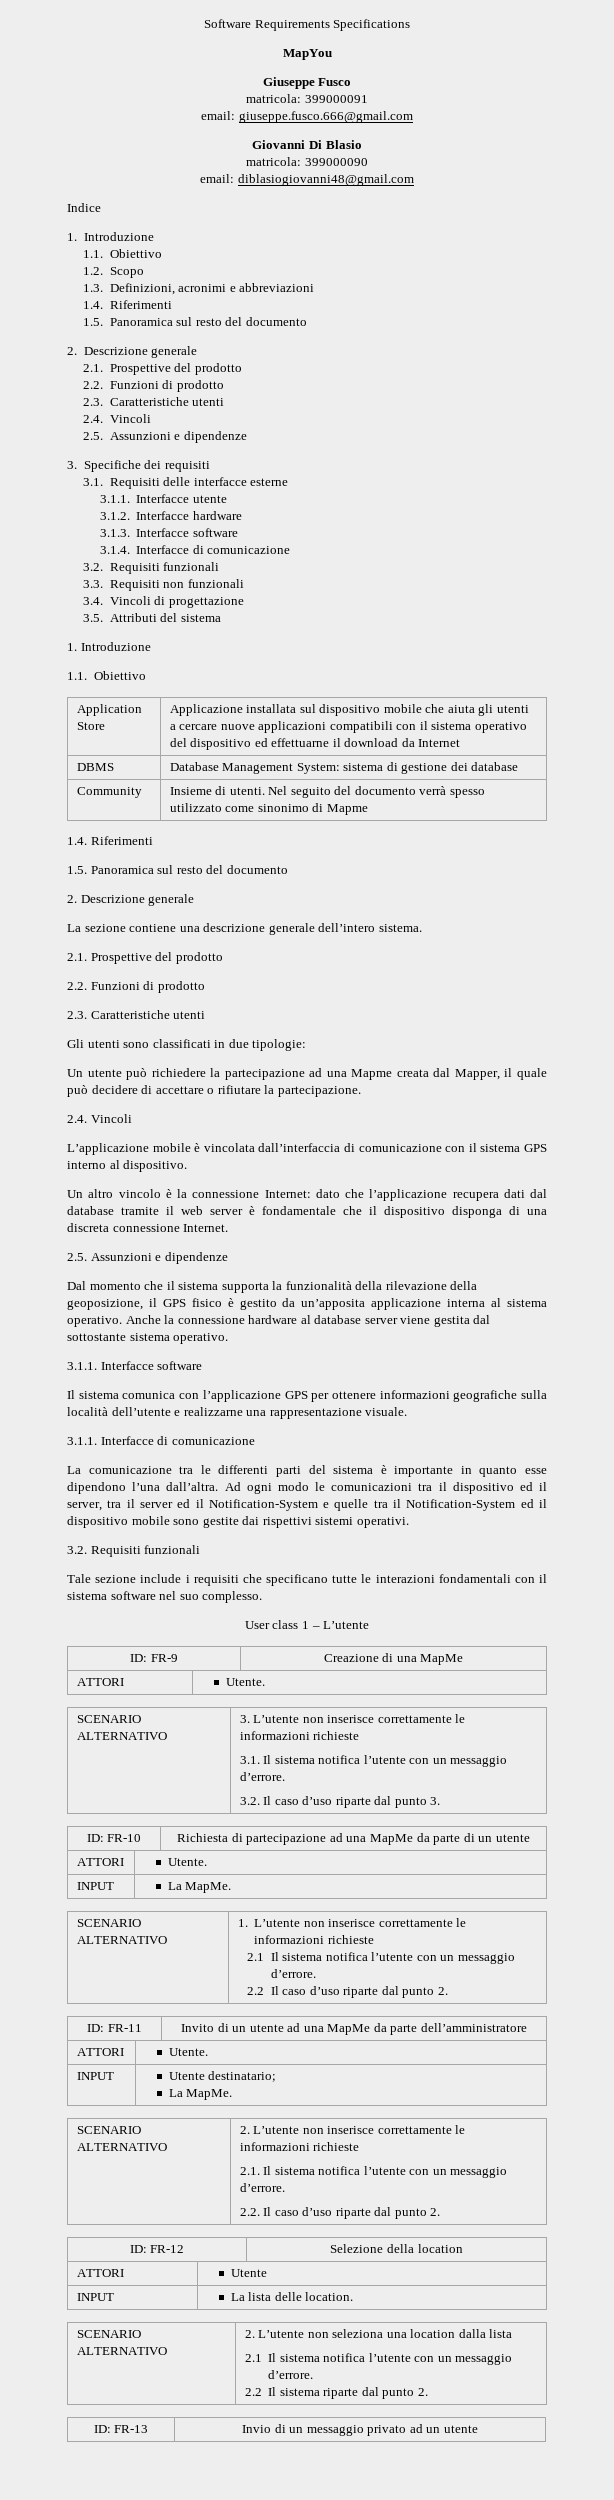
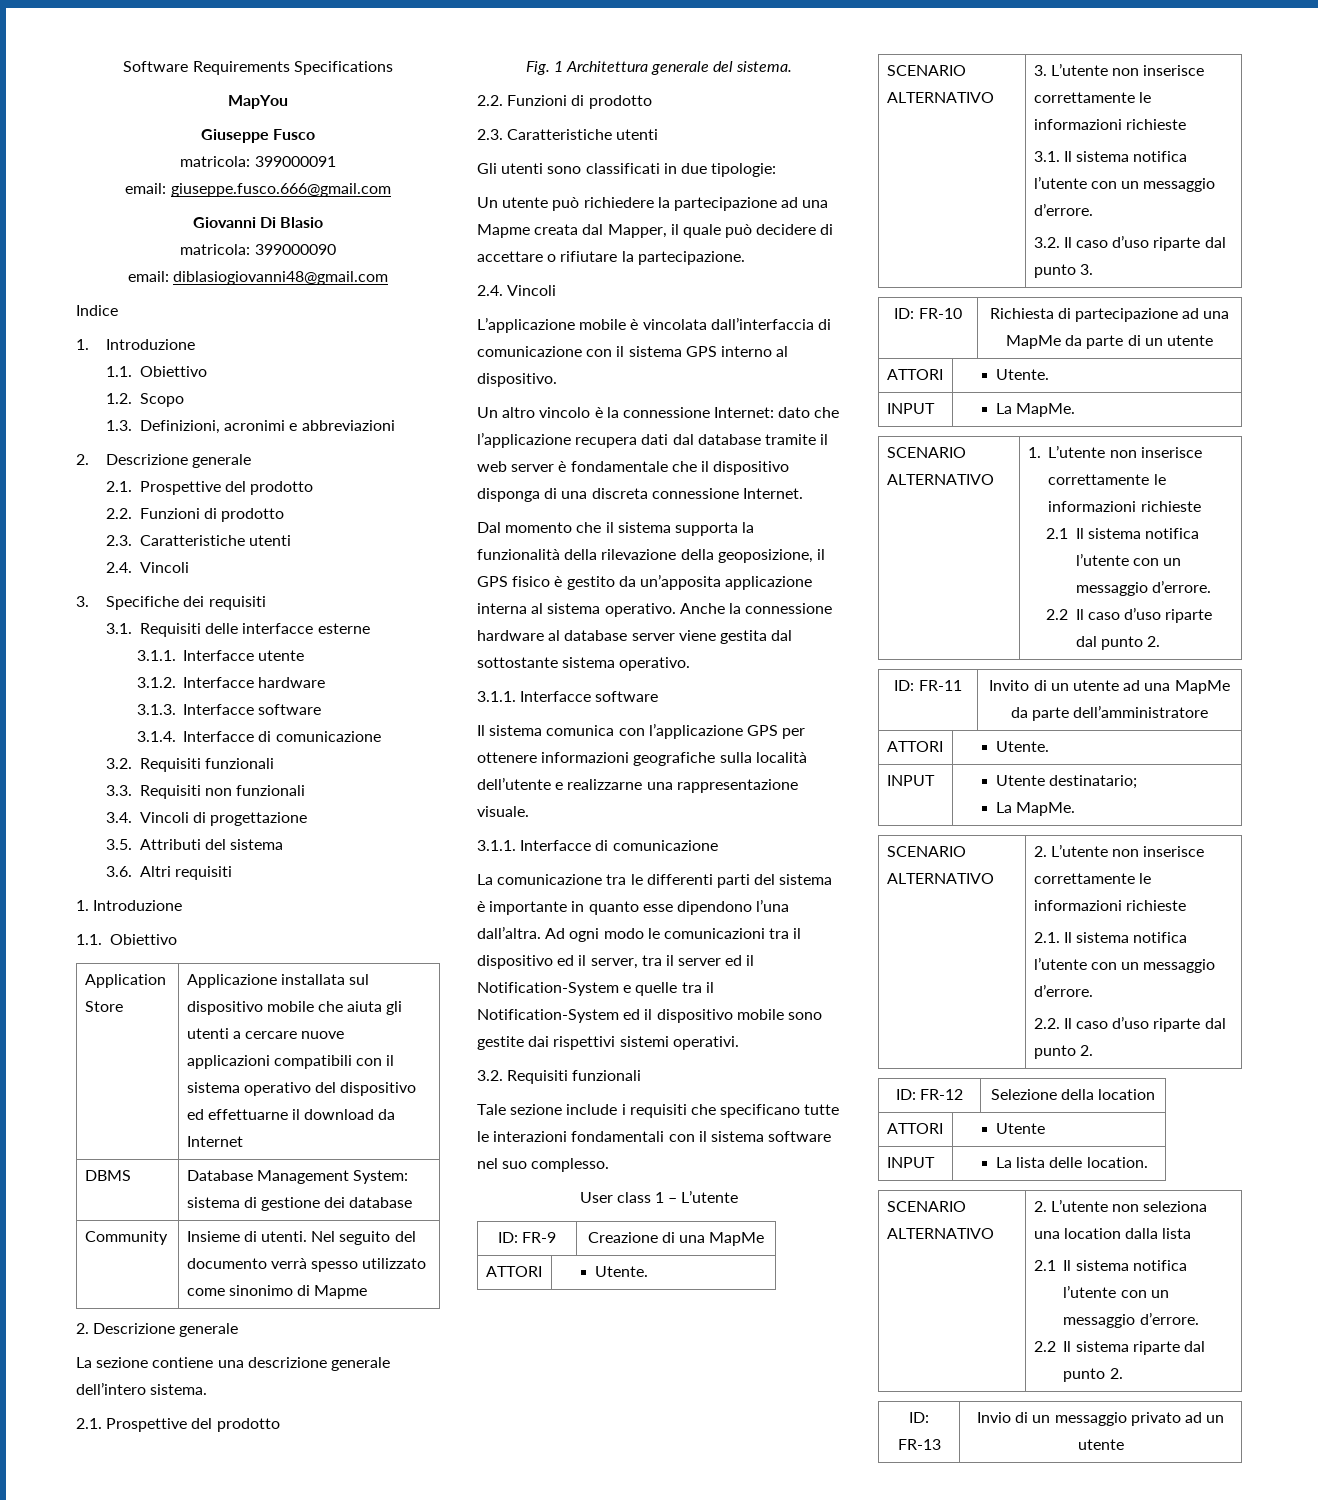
[83,300,172,309] [83,317,307,326] // 1.4. Riferimenti // 1.5. Panoramica sul resto del documento -> (395, 425) none
[83,431,247,443] // 2.5. Assunzioni e dipendenze -> (190, 567) none
(221, 618) none -> [106,866,233,880] // 3.6. Altri requisiti
[67,836,153,845] [67,865,288,874] // 1.4. Riferimenti // 1.5. Panoramica sul resto del documento -> (368, 1292) none
(223, 958) none -> [525,61,793,75] // Fig. 1 Architettura generale del sistema.
[67,1252,228,1264] // 2.5. Assunzioni e dipendenze -> (803, 493) none

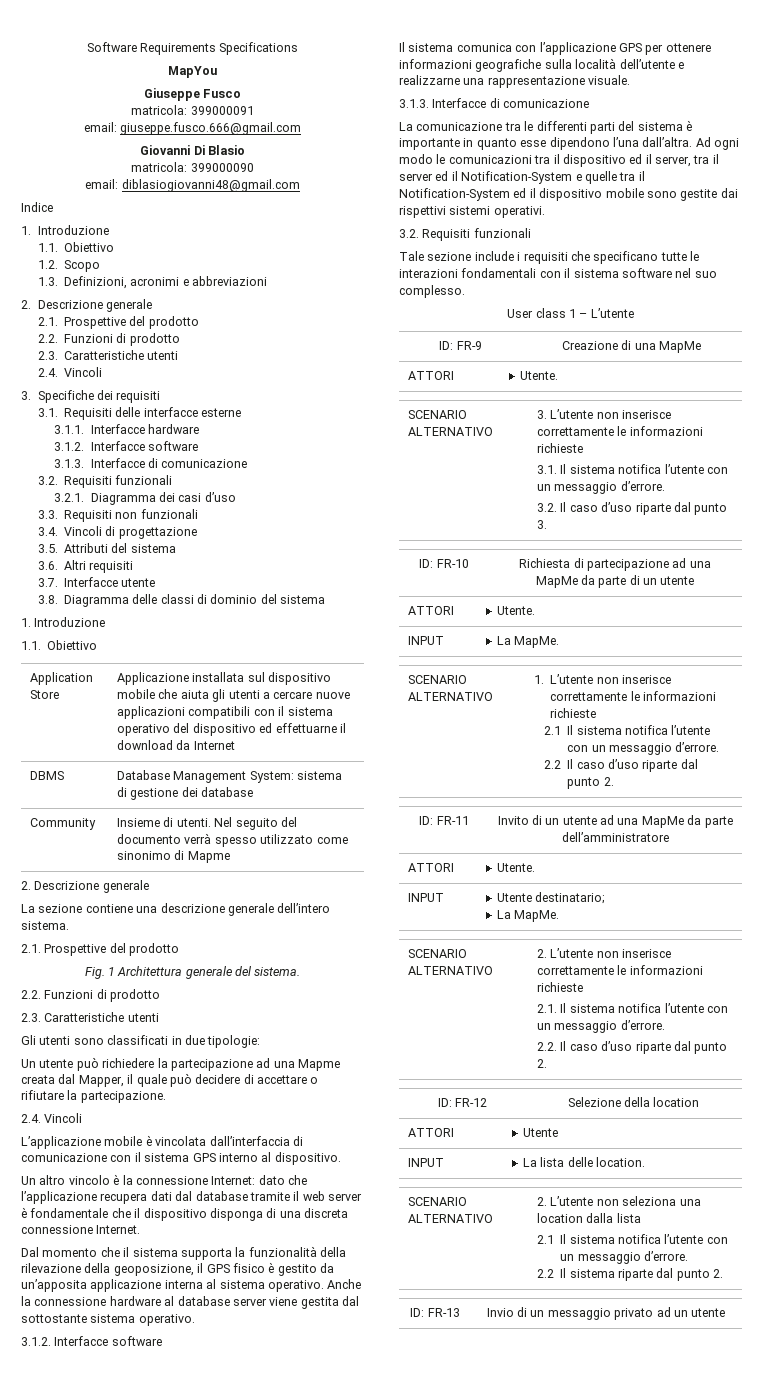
[258,650,305,661] [136,677,255,688] utente // 3.1.2. Interfacce -> (145, 429) none
[136,704,322,715] [136,731,176,742] 3.1.3. Interfacce software // 3.1.4. -> [54,441,198,451] [54,459,85,468] 3.1.2. Interfacce software // 3.1.3.
(275, 763) none -> [54,492,236,505] // 3.2.1. Diagramma dei casi d’uso
(233, 873) none -> [37,577,156,587] [37,594,326,607] // 3.7. Interfacce utente // 3.8. Diagramma delle classi di dominio del sistema
[477,691,516,702] 3.1.1. -> [21,1337,51,1346] 3.1.2.
[477,840,516,851] 3.1.1. -> [399,99,429,108] 3.1.3.

